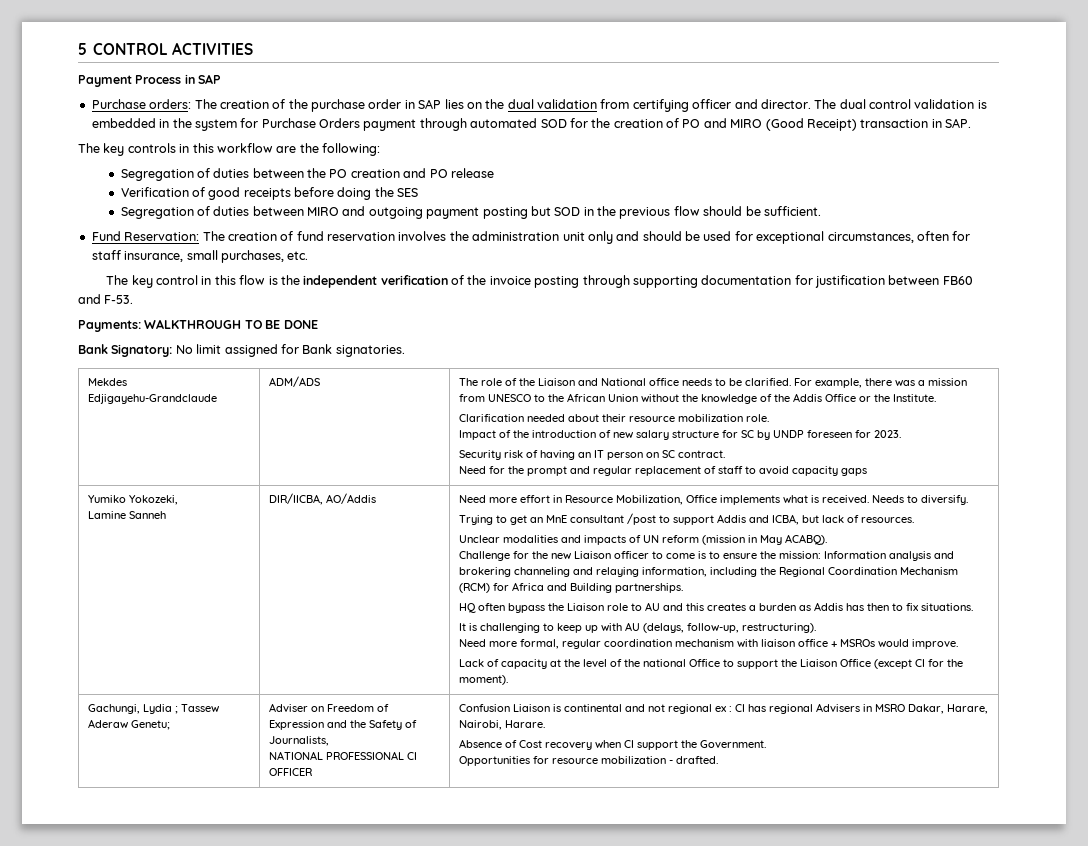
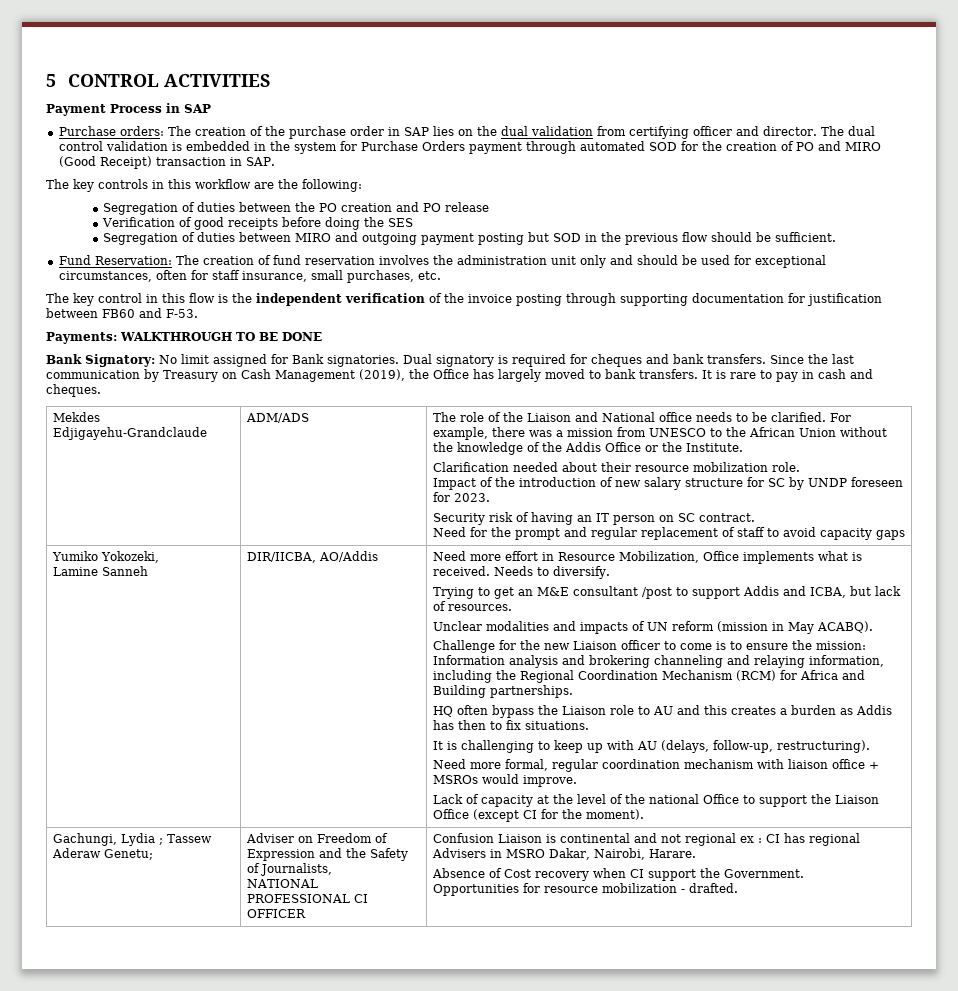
(405, 351) none -> [403,354,854,367] [46,369,873,382] [46,384,101,397] Dual signatory is required for cheques and bank transfers. Since the last communication by Treasury on Cash Management (2019), the Office has largely moved to bank transfers. It is rare to pay in cash and cheques.
[545,515,567,523] MnE -> [536,587,569,596] M&E
[946,704,988,714] Harare, -> (590, 854) none

